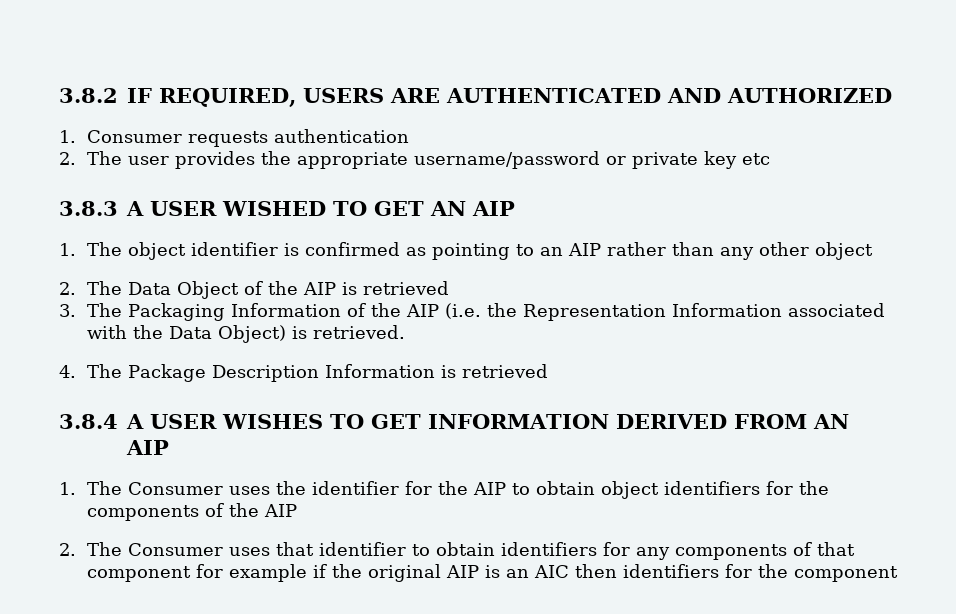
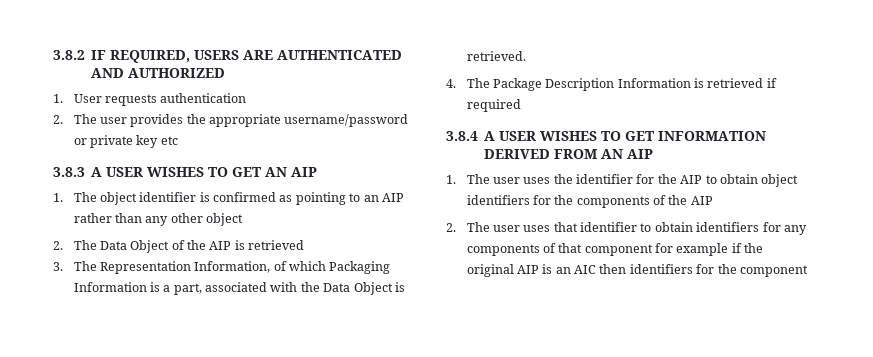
[86,130,182,143] Consumer -> [73,94,102,103] User
[222,201,326,216] WISHED -> [147,167,205,177] WISHES
[127,303,782,321] Packaging Information of the AIP (i.e. the Representation Information -> [99,261,391,274] [73,282,202,295] Representation Information, of which Packaging Information is a part,
[217,325,286,343] Object) -> [353,282,393,295] Object
(548, 371) none -> [766,78,777,88] [466,99,521,112] if required
[127,482,223,495] Consumer -> [492,177,520,184] user
[127,543,223,556] Consumer -> [492,225,520,232] user

